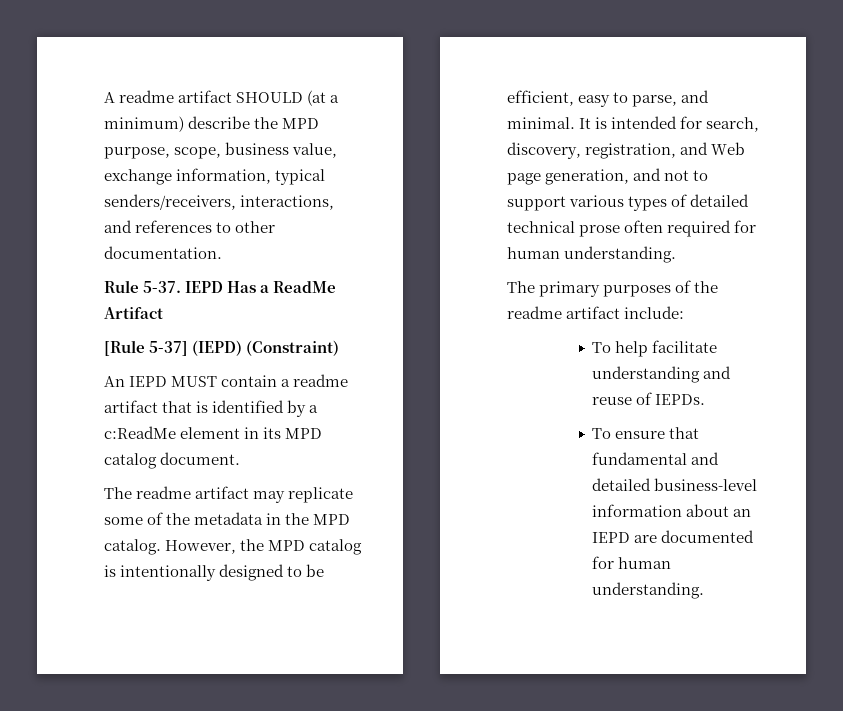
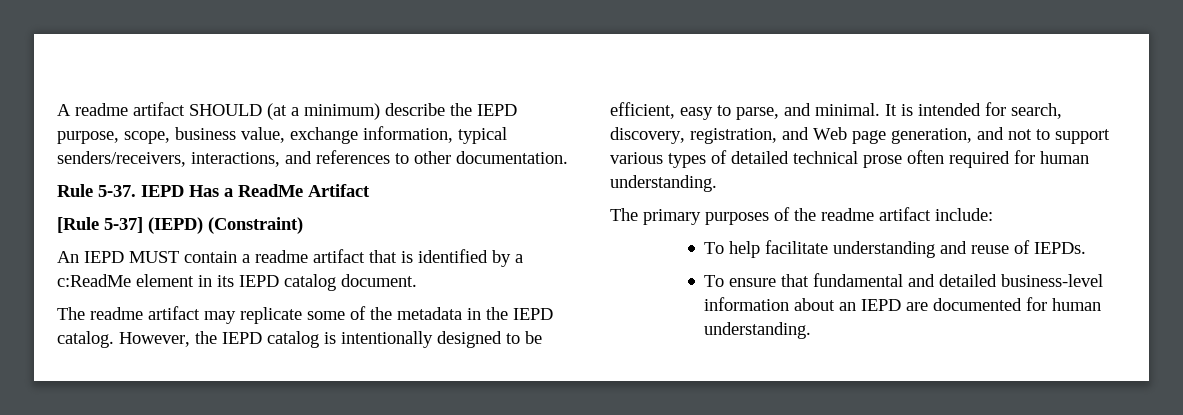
[282,118,320,129] MPD -> [477,104,517,116] IEPD
[285,428,323,439] MPD -> [239,275,279,287] IEPD
[313,514,351,525] MPD -> [513,308,553,320] IEPD
[268,540,306,551] MPD -> [222,332,262,344] IEPD

